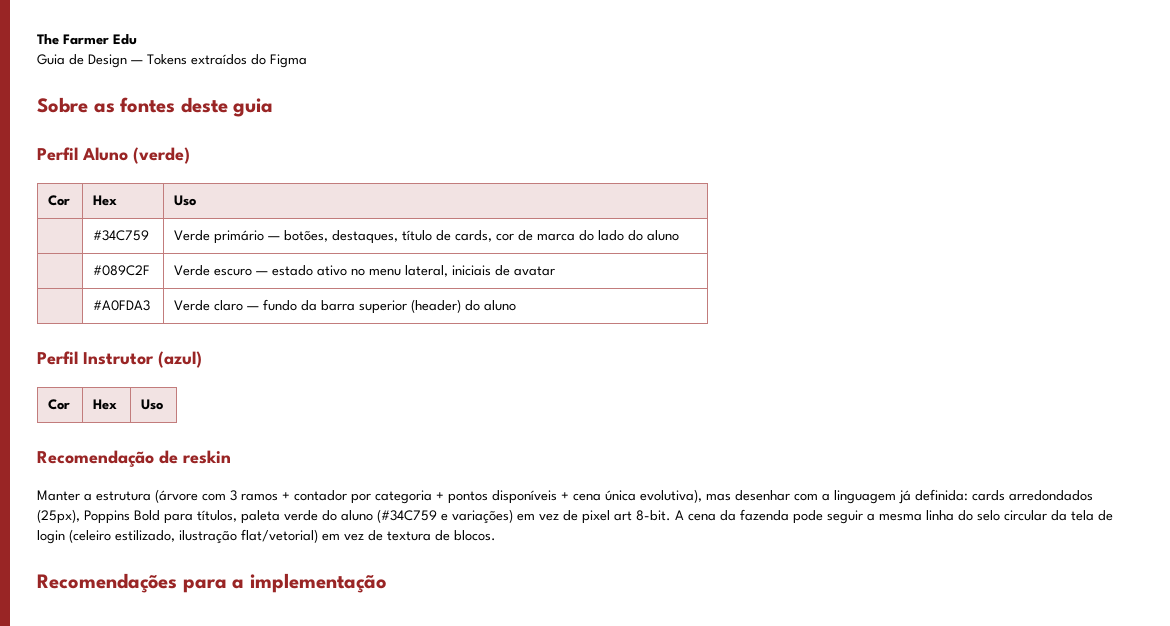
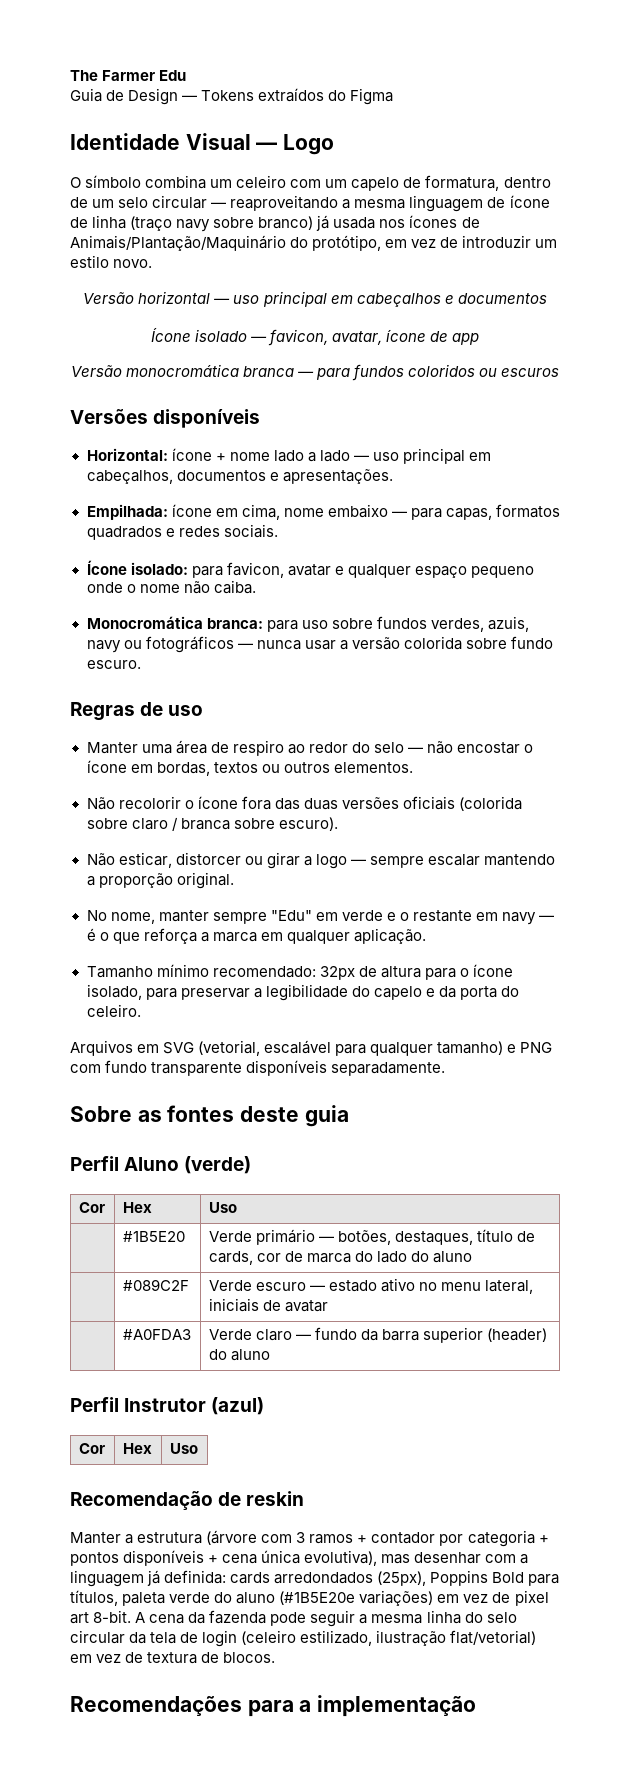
(307, 61) none -> [70,133,335,155] [70,175,551,191] [70,195,550,212] [70,215,480,232] [70,235,558,251] [70,255,153,268] [83,291,547,307] [150,327,480,346] [70,364,560,381] [70,409,261,428] [86,448,492,464] [86,469,393,484] [86,504,560,520] [86,524,278,540] [86,560,534,578] [86,580,256,594] [86,616,529,632] [86,636,553,653] [86,660,141,669] [70,702,204,721] [86,740,534,756] [86,760,413,776] [86,796,522,811] [86,817,338,831] [86,852,556,869] [86,872,234,889] [86,910,555,925] [86,928,426,944] [86,964,513,980] [86,984,520,1001] [86,1004,141,1017] [70,1040,553,1056] [70,1060,446,1076] // Identidade Visual — Logo // O símbolo combina um celeiro com um capelo de formatura, dentro de um selo circular — reaproveitando a mesma linguagem de ícone de linha (traço navy sobre branco) já usada nos ícones de Animais/Plantação/Maquinário do protótipo, em vez de introduzir um estilo novo. // Versão horizontal — uso principal em cabeçalhos e documentos // Ícone isolado — favicon, avatar, ícone de app // Versão monocromática branca — para fundos coloridos ou escuros // Versões disponíveis // Horizontal: ícone + nome lado a lado — uso principal em cabeçalhos, documentos e apresentações. // Empilhada: ícone em cima, nome embaixo — para capas, formatos quadrados e redes sociais. // Ícone isolado: para favicon, avatar e qualquer espaço pequeno onde o nome não caiba. // Monocromática branca: para uso sobre fundos verdes, azuis, navy ou fotográficos — nunca usar a versão colorida sobre fundo escuro. // Regras de uso // Manter uma área de respiro ao redor do selo — não encostar o ícone em bordas, textos ou outros elementos. // Não recolorir o ícone fora das duas versões oficiais (colorida sobre claro / branca sobre escuro). // Não esticar, distorcer ou girar a logo — sempre escalar mantendo a proporção original. // No nome, manter sempre "Edu" em verde e o restante em navy — é o que reforça a marca em qualquer aplicação. // Tamanho mínimo recomendado: 32px de altura para o ícone isolado, para preservar a legibilidade do capelo e da porta do celeiro. // Arquivos em SVG (vetorial, escalável para qualquer tamanho) e PNG com fundo transparente disponíveis separadamente.
[93,230,150,241] #34C759 -> [122,1231,185,1242] #1B5E20
[377,509,448,523] (#34C759 e -> [279,1591,356,1605] (#1B5E20e

